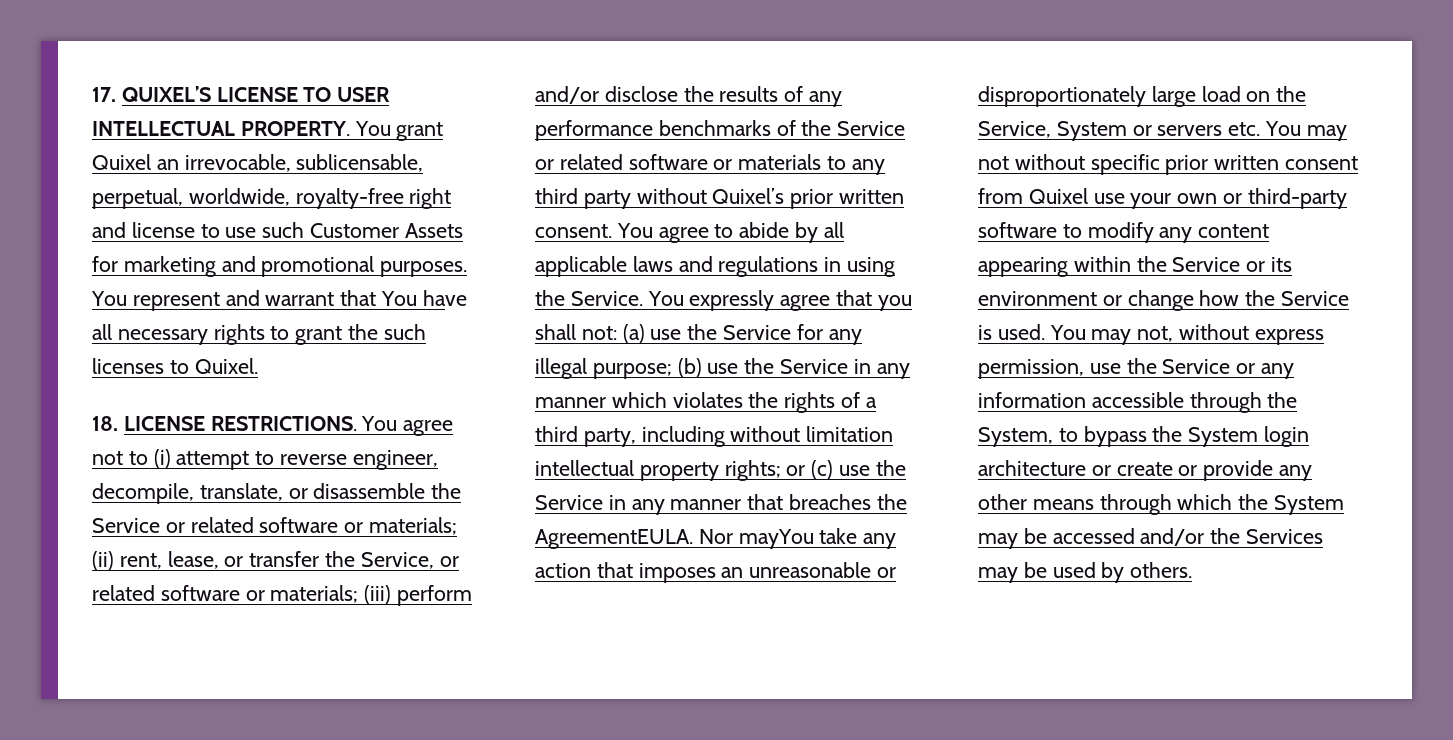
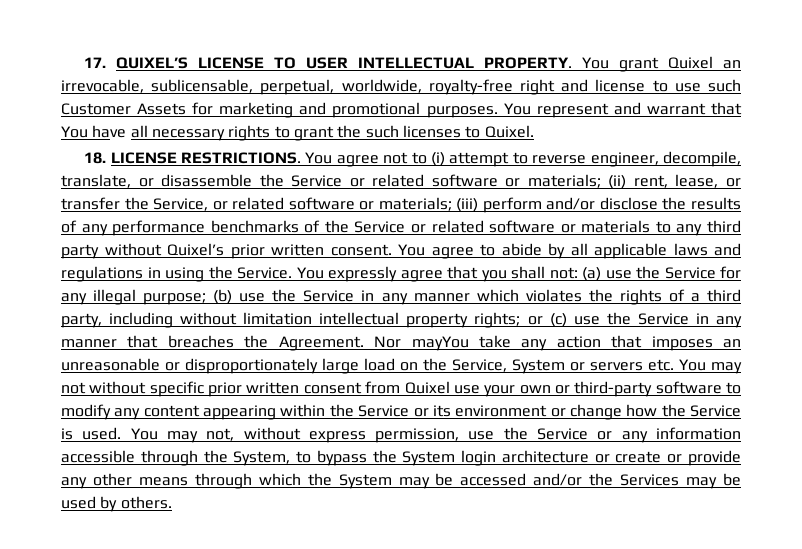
[535,529,693,549] AgreementEULA. -> [278,336,364,351] Agreement.

